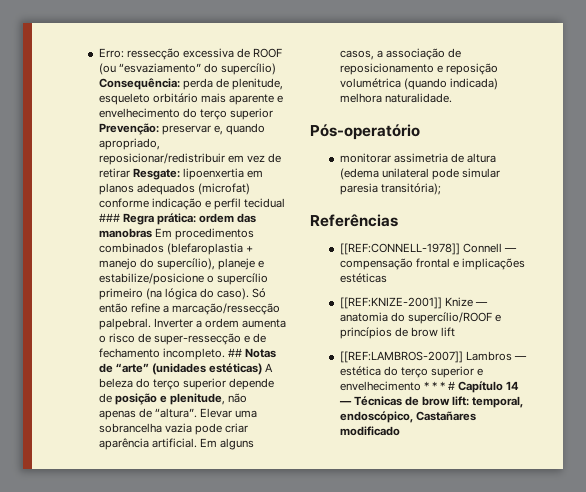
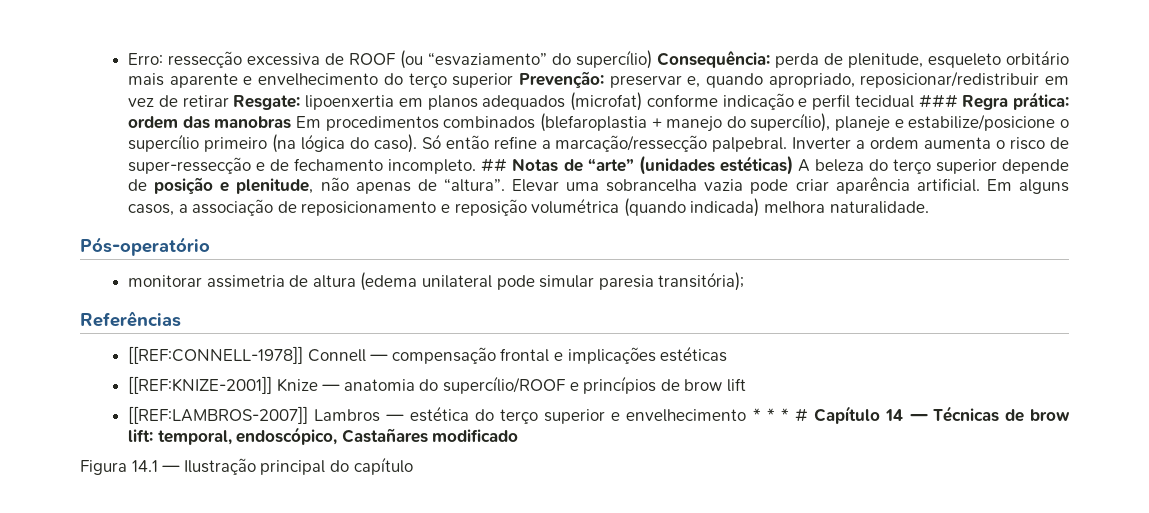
(400, 431) none -> [80,457,413,475] // Figura 14.1 — Ilustração principal do capítulo

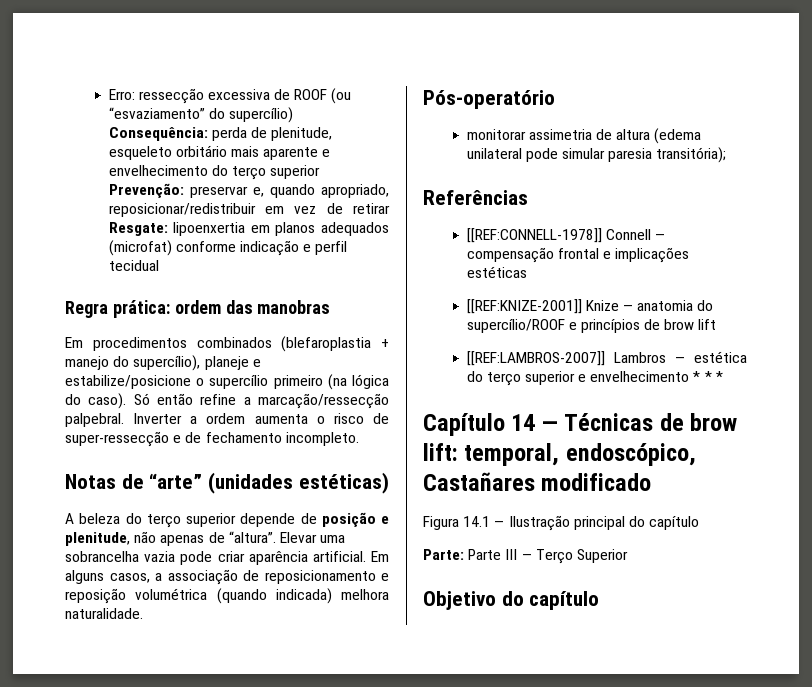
[918,94,958,108] ### -> (159, 265) //
(292, 122) none -> (331, 307) //
[481,158,508,172] ## -> (359, 439) //
(793, 165) none -> (389, 483) //
[795,408,809,422] # -> (723, 376) //
(413, 466) none -> [423,549,628,564] [423,591,600,610] // Parte: Parte III — Terço Superior // Objetivo do capítulo

